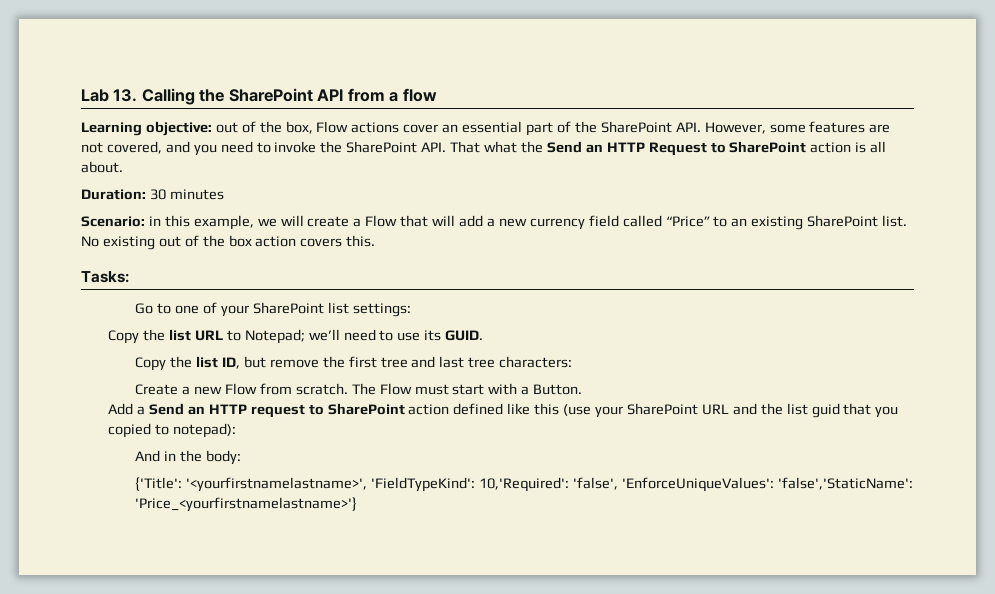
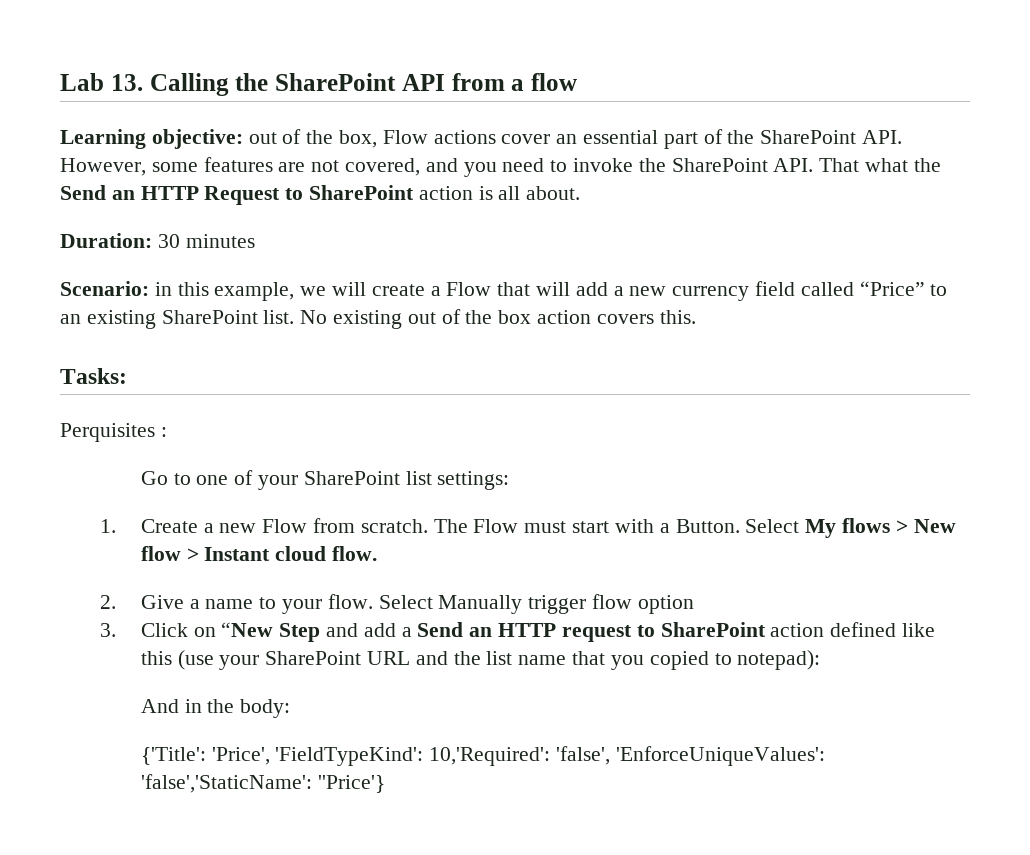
(129, 277) none -> [60,423,167,442] // Perquisites :
[108,329,484,344] [135,356,573,371] Copy the list URL to Notepad; we’ll need to use its GUID. // Copy the list ID, but remove the first tree and last tree characters: // -> [100,519,117,533] 1.
[108,403,134,415] // Add -> [745,518,956,538] [140,546,378,561] [100,594,694,614] [100,622,396,642] Select My flows > New flow > Instant cloud flow. // 2. Give a name to your flow. Select Manually trigger flow option // 3. Click on “New Step and add
[811,403,840,418] guid -> [518,655,567,665] name
[186,477,368,492] '<yourfirstnamelastname>', -> [211,747,270,765] 'Price',
[135,497,358,512] 'Price_<yourfirstnamelastname>'} -> [317,775,385,793] ''Price'}

